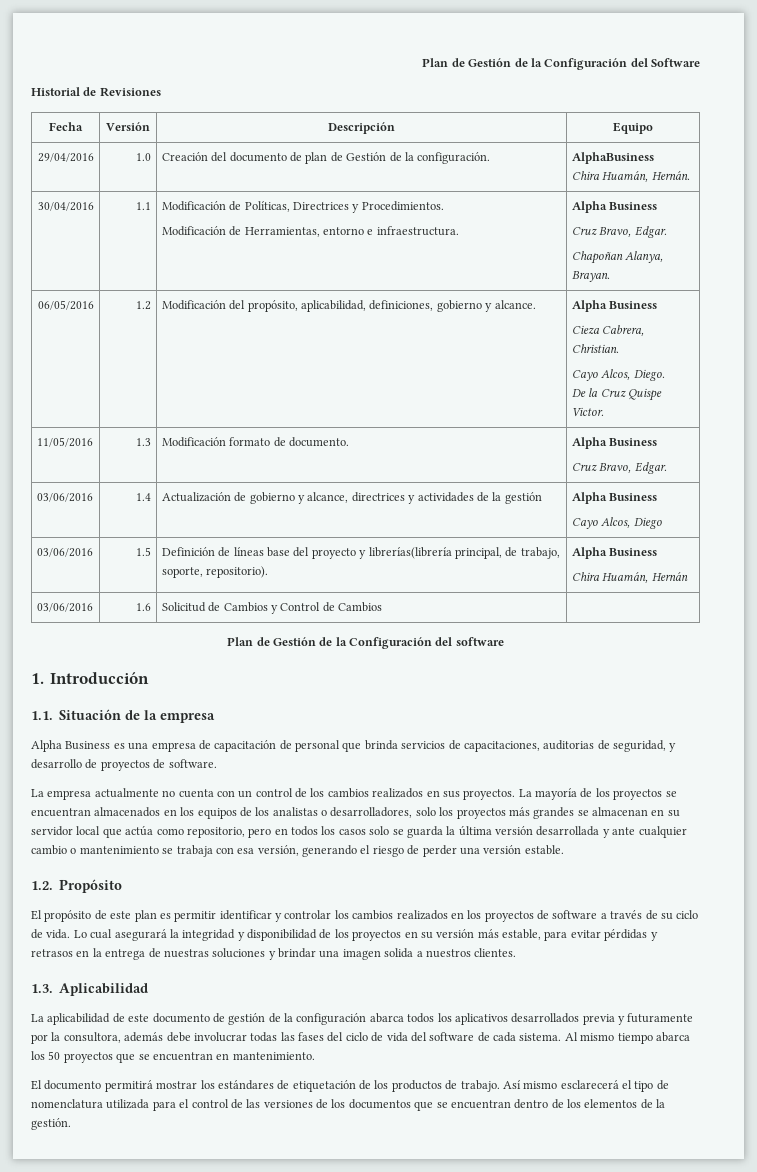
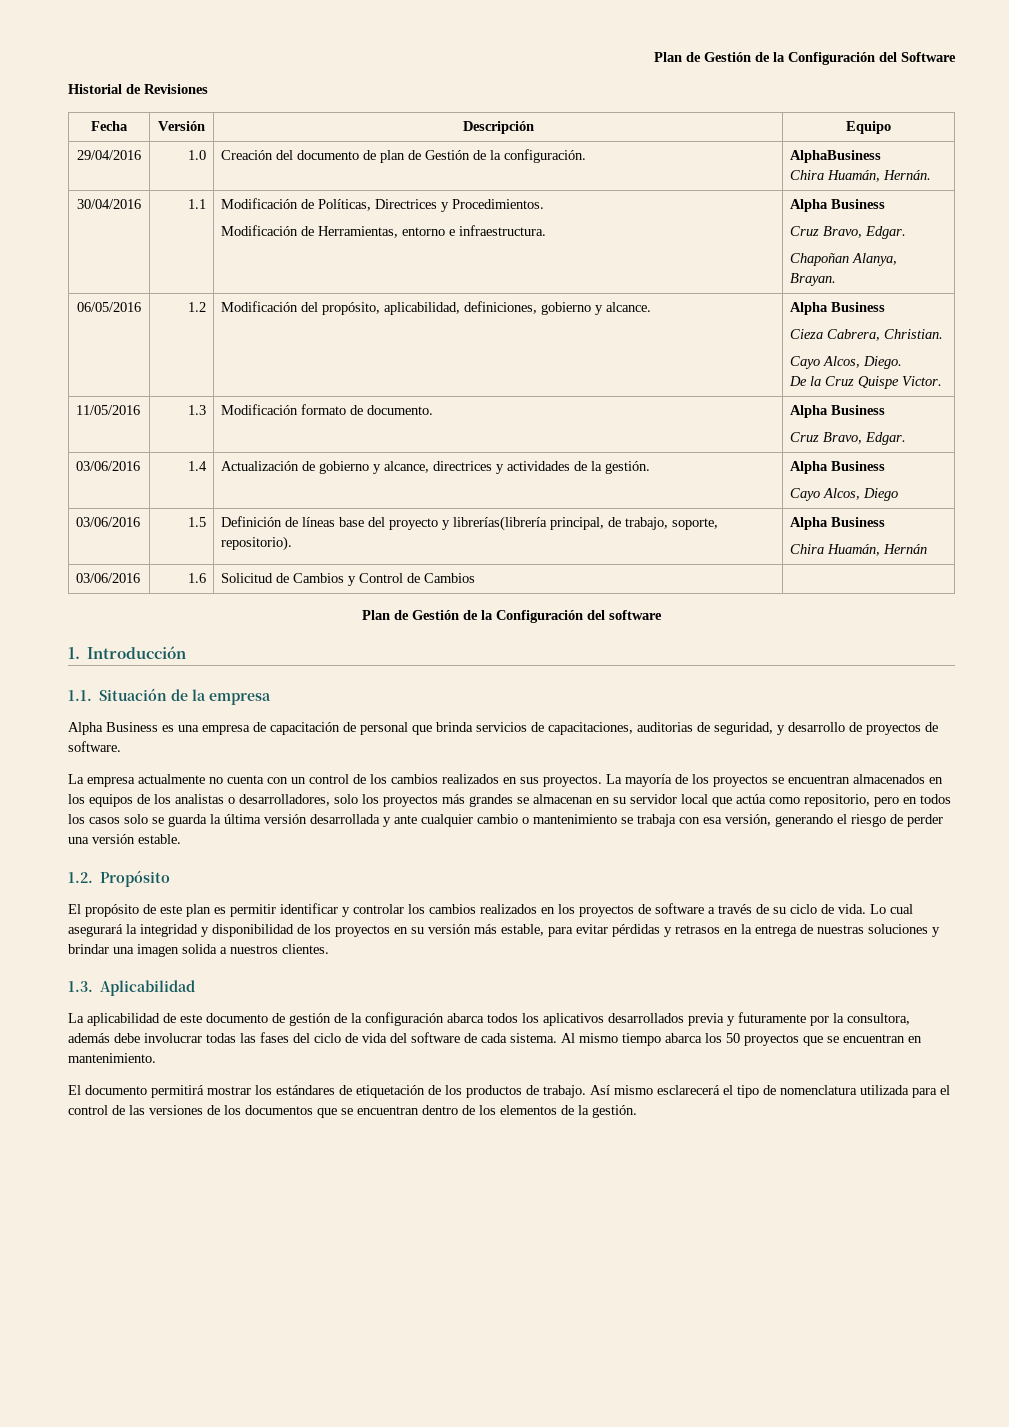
[504,492,542,504] gestión -> [605,461,651,474] gestión.

